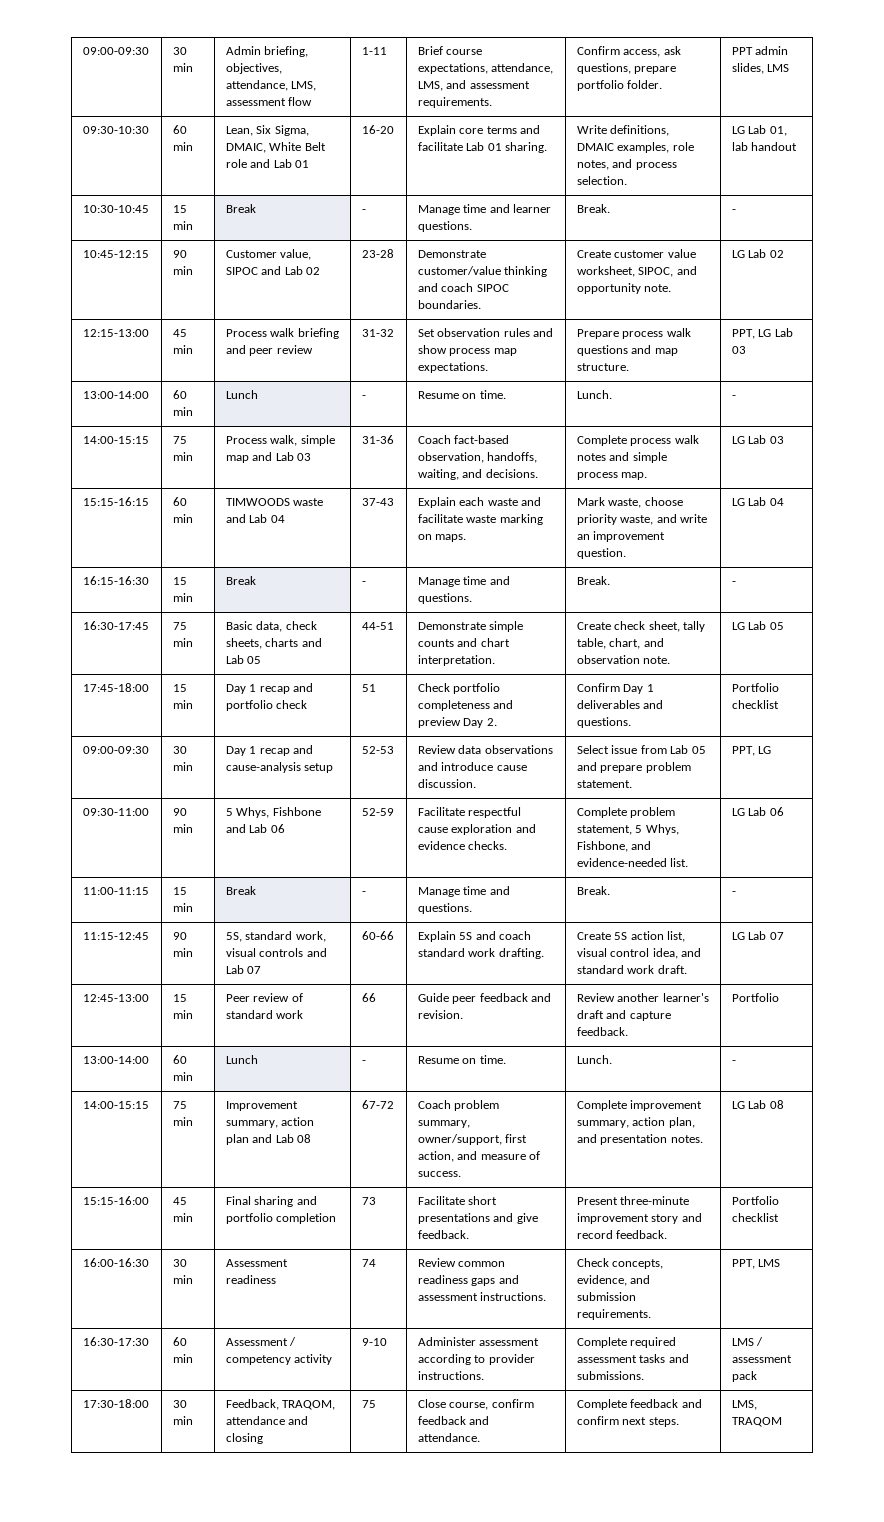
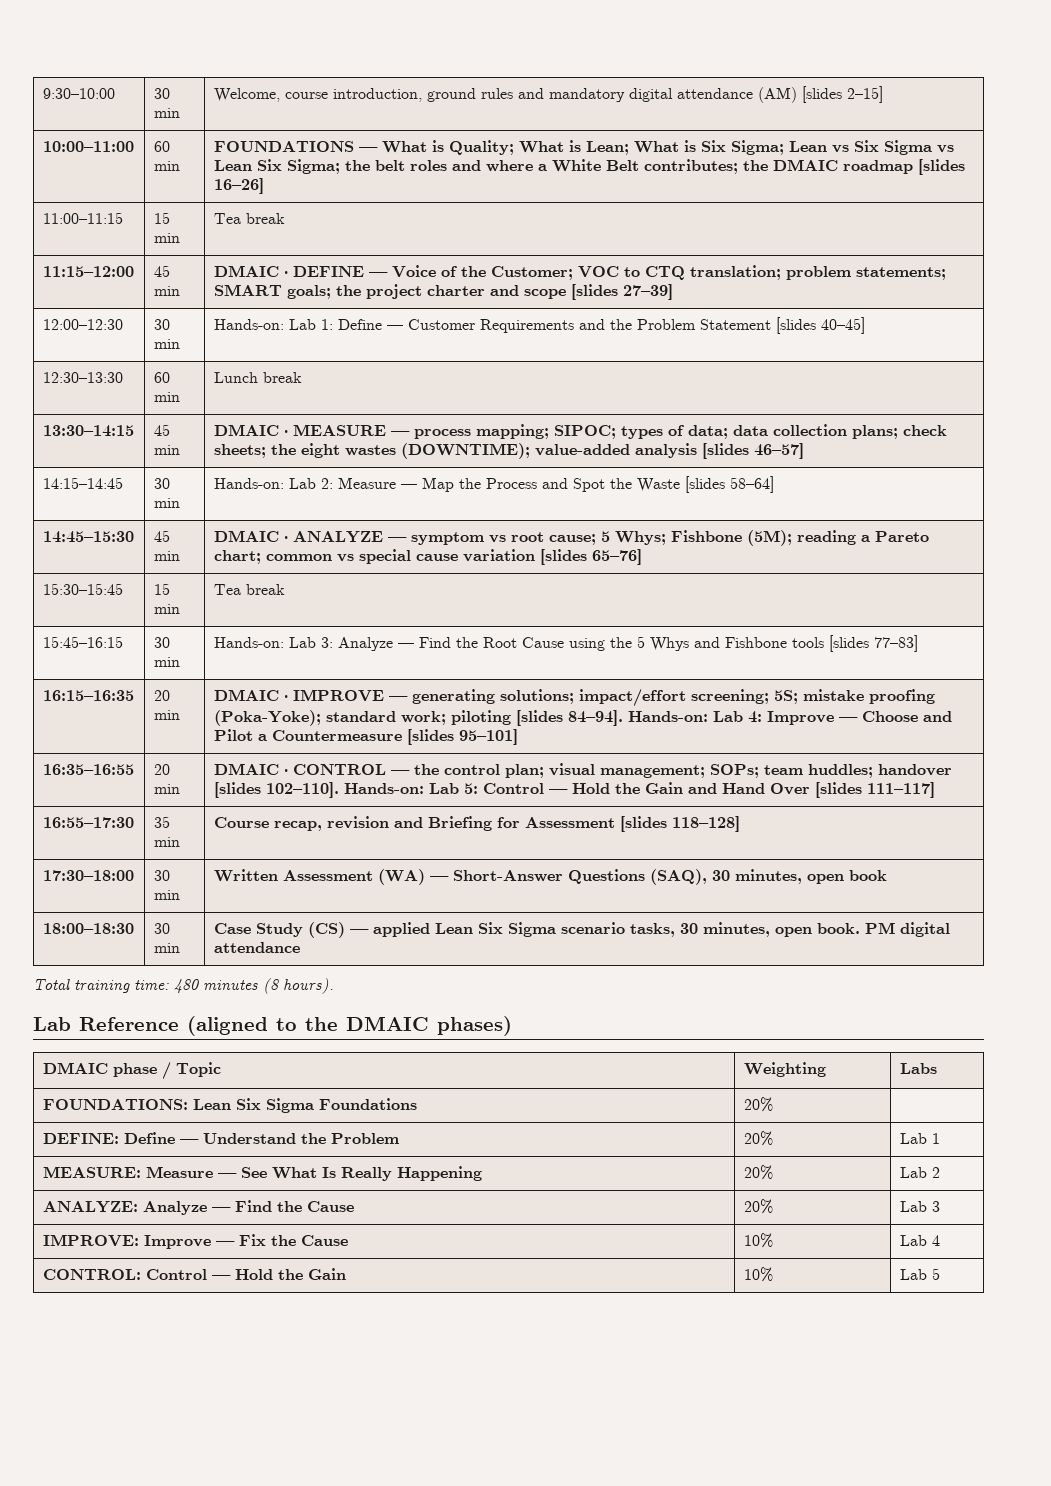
[82,47,149,55] [172,47,187,55] [172,63,193,72] [225,46,309,57] [225,63,282,74] [225,80,317,91] [225,97,313,106] [361,47,387,55] [417,46,483,55] [417,63,554,74] [417,80,530,91] [417,97,492,108] [576,46,681,57] [576,63,677,74] [576,80,663,91] [731,46,789,55] [731,63,790,74] [82,126,149,134] [172,125,187,134] [172,142,193,151] [225,125,309,136] [225,142,326,153] [225,159,310,168] [361,125,394,134] [417,125,541,136] [417,142,548,153] [576,125,670,136] [576,142,694,153] [576,159,677,170] [576,176,627,185] [731,125,787,136] [731,142,798,151] [82,205,149,213] [172,205,187,213] [172,221,193,230] [225,204,256,213] [361,209,366,213] [417,204,552,215] [417,221,472,232] [576,204,610,213] [731,209,736,213] [82,250,149,258] [172,250,187,258] [172,266,193,275] [225,249,312,260] [225,266,321,275] [361,249,394,258] [417,250,486,258] [417,266,548,277] [417,283,509,292] [417,300,481,309] [576,249,696,258] [576,266,697,277] [576,283,672,294] [731,249,784,258] [82,329,149,337] [172,329,187,337] [172,345,193,354] [225,328,339,339] [225,345,313,356] [361,329,394,337] [417,328,554,337] [417,345,517,356] [417,362,488,373] [576,328,691,339] [576,345,678,356] [576,363,629,371] [731,328,793,339] [731,346,746,354] [82,391,149,399] [172,390,187,399] [172,407,193,416] [225,390,258,399] [361,395,366,399] [417,390,506,399] [576,390,612,399] [731,395,736,399] [82,436,149,444] [172,436,187,444] [172,452,193,461] [225,435,335,446] [225,452,312,463] [361,435,394,444] [417,435,510,444] [417,452,538,463] [417,469,538,480] [576,435,699,446] [576,452,667,463] [576,472,648,480] [731,435,784,444] [82,497,149,506] [172,497,187,506] [172,514,193,523] [225,498,324,506] [225,514,285,523] [361,498,394,506] [417,497,542,508] [417,514,543,525] [417,534,467,542] [576,497,683,508] [576,514,708,525] [576,531,666,542] [576,548,626,559] [731,497,784,506] [82,576,149,585] [172,577,187,585] [172,593,193,602] [225,576,256,585] [361,581,366,585] [417,576,510,587] [417,593,472,604] [576,576,610,585] [731,581,736,585] [82,621,149,630] [172,622,187,630] [172,638,193,647] [225,621,317,632] [225,638,322,649] [225,655,262,664] [361,622,394,630] [417,621,524,632] [417,638,510,647] [417,655,495,666] [576,621,706,632] [576,638,664,649] [576,655,671,664] [731,621,784,630] [82,683,149,692] [172,684,187,692] [172,700,193,709] [225,683,314,694] [225,700,308,711] [361,684,376,692] [417,683,501,694] [417,700,514,711] [417,717,497,728] [576,683,654,694] [576,700,664,709] [576,717,631,728] [731,683,779,692] [731,700,779,709] [82,746,149,754] [172,746,187,754] [172,762,193,771] [225,745,314,756] [225,762,334,773] [361,746,394,754] [417,745,553,754] [417,762,527,771] [417,779,476,788] [576,745,706,754] [576,762,691,773] [576,780,632,788] [731,746,772,756] [82,808,149,816] [172,808,187,816] [172,824,193,833] [225,807,321,818] [225,824,285,833] [361,808,394,816] [417,807,522,818] [417,824,536,835] [417,841,508,850] [576,807,676,818] [576,824,679,835] [576,841,652,852] [576,858,689,867] [731,807,784,816] [82,887,149,895] [172,887,187,895] [172,903,193,912] [225,886,256,895] [361,891,366,895] [417,886,510,897] [417,903,472,914] [576,886,610,895] [731,891,736,895] [82,932,149,940] [172,932,187,940] [172,948,193,957] [225,931,326,942] [225,948,327,957] [225,965,262,974] [361,931,394,940] [417,931,532,942] [417,948,544,959] [576,931,686,942] [576,948,702,959] [576,965,687,974] [731,931,784,940] [82,994,149,1002] [172,994,187,1002] [172,1010,193,1019] [225,993,303,1002] [225,1010,304,1019] [361,993,376,1002] [417,993,552,1004] [417,1010,463,1019] [576,993,709,1002] [576,1010,671,1021] [576,1027,628,1036] [731,993,779,1002] [82,1056,149,1064] [172,1055,187,1064] [172,1072,193,1081] [225,1055,258,1064] [361,1060,366,1064] [417,1055,506,1064] [576,1055,612,1064] [731,1060,736,1064] [82,1101,149,1109] [172,1101,187,1109] [172,1117,193,1126] [225,1101,298,1111] [225,1117,315,1128] [225,1134,312,1145] [361,1100,394,1109] [417,1100,500,1111] [417,1120,470,1128] [417,1134,528,1145] [417,1151,541,1162] [417,1171,461,1177] [576,1100,703,1111] [576,1117,695,1128] [576,1134,703,1145] [731,1100,784,1109] [82,1196,149,1205] [172,1197,187,1205] [172,1213,193,1222] [225,1196,317,1207] [225,1213,337,1224] [361,1197,376,1205] [417,1196,498,1205] [417,1213,538,1224] [417,1230,469,1239] [576,1196,690,1205] [576,1213,702,1224] [576,1230,668,1239] [731,1196,779,1205] [731,1213,779,1222] [82,1258,149,1267] [172,1259,187,1267] [172,1275,193,1284] [225,1259,288,1267] [225,1275,276,1284] [361,1259,376,1267] [417,1258,506,1267] [417,1275,519,1286] [417,1292,547,1301] [576,1258,664,1269] [576,1275,651,1286] [576,1292,636,1301] [576,1309,651,1320] [731,1259,781,1269] [82,1337,149,1346] [172,1337,187,1346] [172,1354,193,1363] [225,1337,297,1346] [225,1354,333,1365] [361,1338,387,1346] [417,1337,540,1346] [417,1354,535,1365] [417,1371,484,1380] [576,1337,677,1348] [576,1354,689,1363] [576,1371,644,1380] [731,1337,764,1346] [731,1355,792,1363] [731,1371,757,1382] [82,1399,149,1408] [172,1400,187,1408] [172,1416,193,1425] [225,1399,336,1410] [225,1416,309,1425] [225,1433,263,1444] [361,1400,376,1408] [417,1399,534,1410] [417,1416,490,1425] [417,1433,480,1442] [576,1399,702,1410] [576,1416,679,1427] [731,1400,757,1410] [731,1417,782,1427] 09:00-09:30 | 30 min | Admin briefing, objectives, attendance, LMS, assessment flow | 1-11 | Brief course expectations, attendance, LMS, and assessment requirements. | Confirm access, ask questions, prepare portfolio folder. | PPT admin slides, LMS // 09:30-10:30 | 60 min | Lean, Six Sigma, DMAIC, White Belt role and Lab 01 | 16-20 | Explain core terms and facilitate Lab 01 sharing. | Write definitions, DMAIC examples, role notes, and process selection. | LG Lab 01, lab handout // 10:30-10:45 | 15 min | Break | - | Manage time and learner questions. | Break. | - // 10:45-12:15 | 90 min | Customer value, SIPOC and Lab 02 | 23-28 | Demonstrate customer/value thinking and coach SIPOC boundaries. | Create customer value worksheet, SIPOC, and opportunity note. | LG Lab 02 // 12:15-13:00 | 45 min | Process walk briefing and peer review | 31-32 | Set observation rules and show process map expectations. | Prepare process walk questions and map structure. | PPT, LG Lab 03 // 13:00-14:00 | 60 min | Lunch | - | Resume on time. | Lunch. | - // 14:00-15:15 | 75 min | Process walk, simple map and Lab 03 | 31-36 | Coach fact-based observation, handoffs, waiting, and decisions. | Complete process walk notes and simple process map. | LG Lab 03 // 15:15-16:15 | 60 min | TIMWOODS waste and Lab 04 | 37-43 | Explain each waste and facilitate waste marking on maps. | Mark waste, choose priority waste, and write an improvement question. | LG Lab 04 // 16:15-16:30 | 15 min | Break | - | Manage time and questions. | Break. | - // 16:30-17:45 | 75 min | Basic data, check sheets, charts and Lab 05 | 44-51 | Demonstrate simple counts and chart interpretation. | Create check sheet, tally table, chart, and observation note. | LG Lab 05 // 17:45-18:00 | 15 min | Day 1 recap and portfolio check | 51 | Check portfolio completeness and preview Day 2. | Confirm Day 1 deliverables and questions. | Portfolio checklist // 09:00-09:30 | 30 min | Day 1 recap and cause-analysis setup | 52-53 | Review data observations and introduce cause discussion. | Select issue from Lab 05 and prepare problem statement. | PPT, LG // 09:30-11:00 | 90 min | 5 Whys, Fishbone and Lab 06 | 52-59 | Facilitate respectful cause exploration and evidence checks. | Complete problem statement, 5 Whys, Fishbone, and evidence-needed list. | LG Lab 06 // 11:00-11:15 | 15 min | Break | - | Manage time and questions. | Break. | - // 11:15-12:45 | 90 min | 5S, standard work, visual controls and Lab 07 | 60-66 | Explain 5S and coach standard work drafting. | Create 5S action list, visual control idea, and standard work draft. | LG Lab 07 // 12:45-13:00 | 15 min | Peer review of standard work | 66 | Guide peer feedback and revision. | Review another learner's draft and capture feedback. | Portfolio // 13:00-14:00 | 60 min | Lunch | - | Resume on time. | Lunch. | - // 14:00-15:15 | 75 min | Improvement summary, action plan and Lab 08 | 67-72 | Coach problem summary, owner/support, first action, and measure of success. | Complete improvement summary, action plan, and presentation notes. | LG Lab 08 // 15:15-16:00 | 45 min | Final sharing and portfolio completion | 73 | Facilitate short presentations and give feedback. | Present three-minute improvement story and record feedback. | Portfolio checklist // 16:00-16:30 | 30 min | Assessment readiness | 74 | Review common readiness gaps and assessment instructions. | Check concepts, evidence, and submission requirements. | PPT, LMS // 16:30-17:30 | 60 min | Assessment / competency activity | 9-10 | Administer assessment according to provider instructions. | Complete required assessment tasks and submissions. | LMS / assessment pack // 17:30-18:00 | 30 min | Feedback, TRAQOM, attendance and closing | 75 | Close course, confirm feedback and attendance. | Complete feedback and confirm next steps. | LMS, TRAQOM -> [42,88,115,99] [153,88,170,99] [153,108,180,118] [213,86,883,103] [42,141,134,152] [153,141,170,152] [153,161,180,171] [213,140,954,155] [213,159,965,175] [213,178,264,194] [42,212,123,224] [153,212,170,224] [153,233,180,243] [213,213,285,224] [42,266,134,277] [153,265,170,277] [153,286,180,296] [213,265,946,280] [213,284,673,300] [42,319,123,330] [153,319,170,330] [153,339,180,349] [213,317,865,334] [42,372,123,383] [153,372,170,383] [153,392,180,402] [213,372,302,383] [42,425,134,437] [153,424,170,436] [153,445,180,455] [213,424,947,439] [213,443,804,459] [42,477,123,489] [153,478,170,489] [153,498,180,508] [213,476,774,493] [42,531,134,543] [153,530,170,542] [153,551,180,561] [213,530,929,546] [213,549,642,565] [42,583,123,595] [153,583,170,595] [153,604,180,614] [213,584,285,595] [42,636,123,648] [153,637,170,648] [153,657,180,667] [213,635,918,652] [42,690,134,701] [153,690,170,701] [153,710,180,720] [213,689,935,707] [213,710,952,726] [213,729,518,745] [42,764,134,775] [153,764,170,775] [153,784,180,794] [213,763,952,778] [213,782,935,798] [42,817,134,828] [153,816,170,828] [153,837,180,847] [213,816,740,832] [42,870,134,881] [153,870,170,881] [153,890,180,900] [213,869,887,885] [42,923,134,934] [153,923,170,934] [153,943,180,953] [213,922,950,938] [213,942,300,953] [33,978,334,994] [33,1016,512,1036] [42,1062,221,1080] [743,1062,826,1077] [899,1063,937,1074] [42,1098,417,1113] [743,1097,773,1112] [42,1132,399,1144] [743,1131,773,1146] [899,1133,940,1144] [42,1166,482,1181] [743,1165,773,1180] [899,1167,940,1178] [42,1200,354,1215] [743,1199,773,1214] [899,1201,940,1212] [42,1234,348,1249] [743,1233,773,1248] [899,1235,940,1246] [42,1268,346,1280] [743,1267,773,1282] [899,1268,940,1280] 9:30–10:00 | 30 min | Welcome, course introduction, ground rules and mandatory digital attendance (AM) [slides 2–15] // 10:00–11:00 | 60 min | FOUNDATIONS — What is Quality; What is Lean; What is Six Sigma; Lean vs Six Sigma vs Lean Six Sigma; the belt roles and where a White Belt contributes; the DMAIC roadmap [slides 16–26] // 11:00–11:15 | 15 min | Tea break // 11:15–12:00 | 45 min | DMAIC · DEFINE — Voice of the Customer; VOC to CTQ translation; problem statements; SMART goals; the project charter and scope [slides 27–39] // 12:00–12:30 | 30 min | Hands-on: Lab 1: Define — Customer Requirements and the Problem Statement [slides 40–45] // 12:30–13:30 | 60 min | Lunch break // 13:30–14:15 | 45 min | DMAIC · MEASURE — process mapping; SIPOC; types of data; data collection plans; check sheets; the eight wastes (DOWNTIME); value-added analysis [slides 46–57] // 14:15–14:45 | 30 min | Hands-on: Lab 2: Measure — Map the Process and Spot the Waste [slides 58–64] // 14:45–15:30 | 45 min | DMAIC · ANALYZE — symptom vs root cause; 5 Whys; Fishbone (5M); reading a Pareto chart; common vs special cause variation [slides 65–76] // 15:30–15:45 | 15 min | Tea break // 15:45–16:15 | 30 min | Hands-on: Lab 3: Analyze — Find the Root Cause using the 5 Whys and Fishbone tools [slides 77–83] // 16:15–16:35 | 20 min | DMAIC · IMPROVE — generating solutions; impact/effort screening; 5S; mistake proofing (Poka-Yoke); standard work; piloting [slides 84–94]. Hands-on: Lab 4: Improve — Choose and Pilot a Countermeasure [slides 95–101] // 16:35–16:55 | 20 min | DMAIC · CONTROL — the control plan; visual management; SOPs; team huddles; handover [slides 102–110]. Hands-on: Lab 5: Control — Hold the Gain and Hand Over [slides 111–117] // 16:55–17:30 | 35 min | Course recap, revision and Briefing for Assessment [slides 118–128] // 17:30–18:00 | 30 min | Written Assessment (WA) — Short-Answer Questions (SAQ), 30 minutes, open book // 18:00–18:30 | 30 min | Case Study (CS) — applied Lean Six Sigma scenario tasks, 30 minutes, open book. PM digital attendance // Total training time: 480 minutes (8 hours). // Lab Reference (aligned to the DMAIC phases) // DMAIC phase / Topic | Weighting | Labs // FOUNDATIONS: Lean Six Sigma Foundations | 20% | // DEFINE: Define — Understand the Problem | 20% | Lab 1 // MEASURE: Measure — See What Is Really Happening | 20% | Lab 2 // ANALYZE: Analyze — Find the Cause | 20% | Lab 3 // IMPROVE: Improve — Fix the Cause | 10% | Lab 4 // CONTROL: Control — Hold the Gain | 10% | Lab 5

